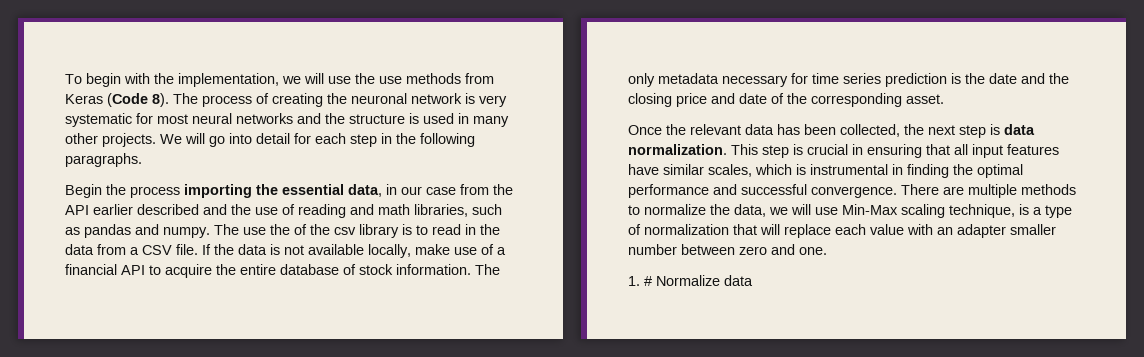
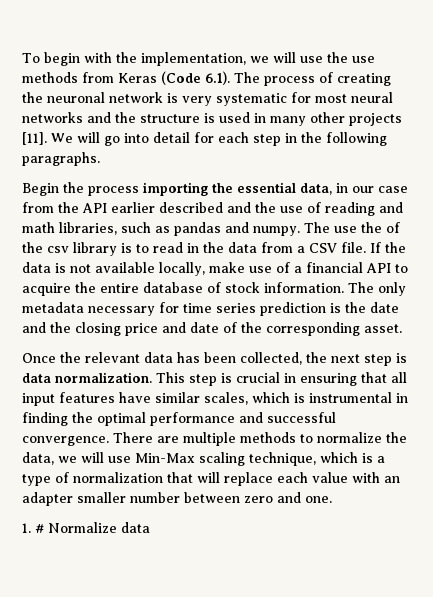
[152,93,169,107] 8). -> [205,71,230,85] 6.1).
[102,133,156,147] projects. -> [349,113,402,126] [22,132,47,145] projects [11].
(1015, 211) none -> [320,452,358,463] which

